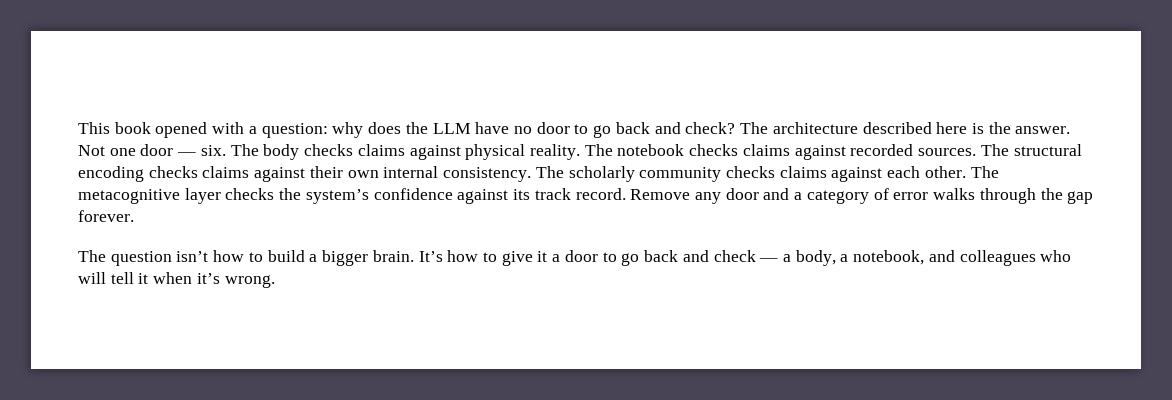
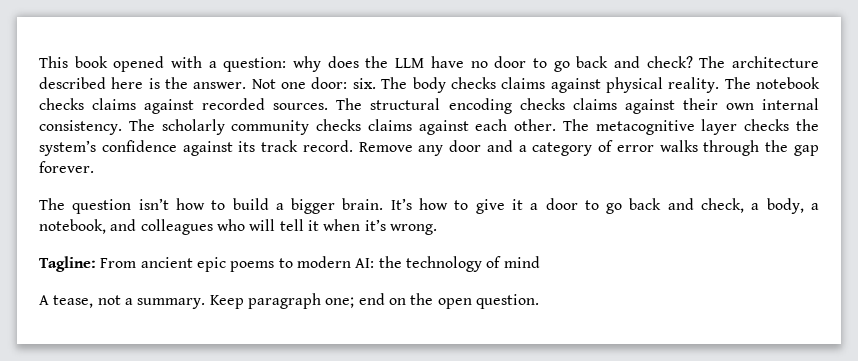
[140,144,197,156] door — -> [311,77,348,89] door:
[713,250,779,262] check — -> [701,198,745,213] check,
(275, 281) none -> [39,256,540,272] [39,293,539,309] // Tagline: From ancient epic poems to modern AI: the technology of mind // A tease, not a summary. Keep paragraph one; end on the open question.

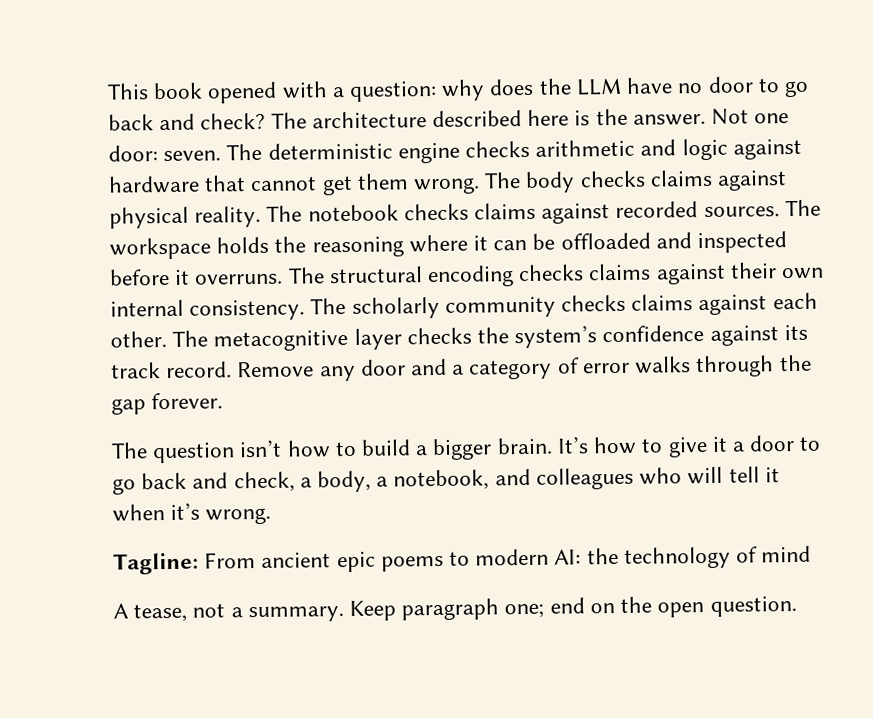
[352,78,376,89] six. -> [163,138,802,164] [108,173,481,196] seven. The deterministic engine checks arithmetic and logic against hardware that cannot get them wrong.
(363, 104) none -> [109,231,788,260] [109,267,325,286] workspace holds the reasoning where it can be offloaded and inspected before it overruns. The

